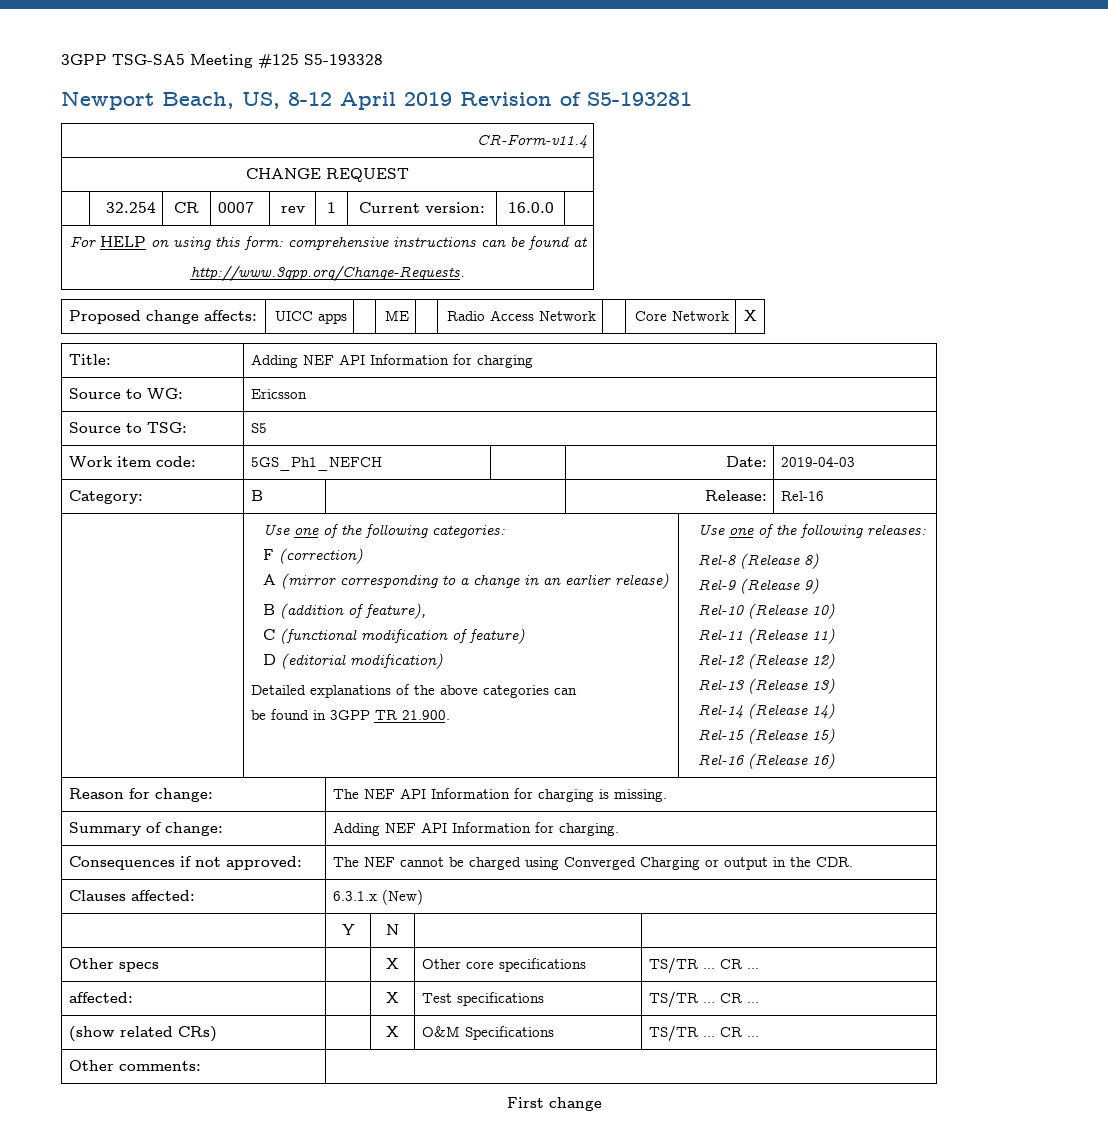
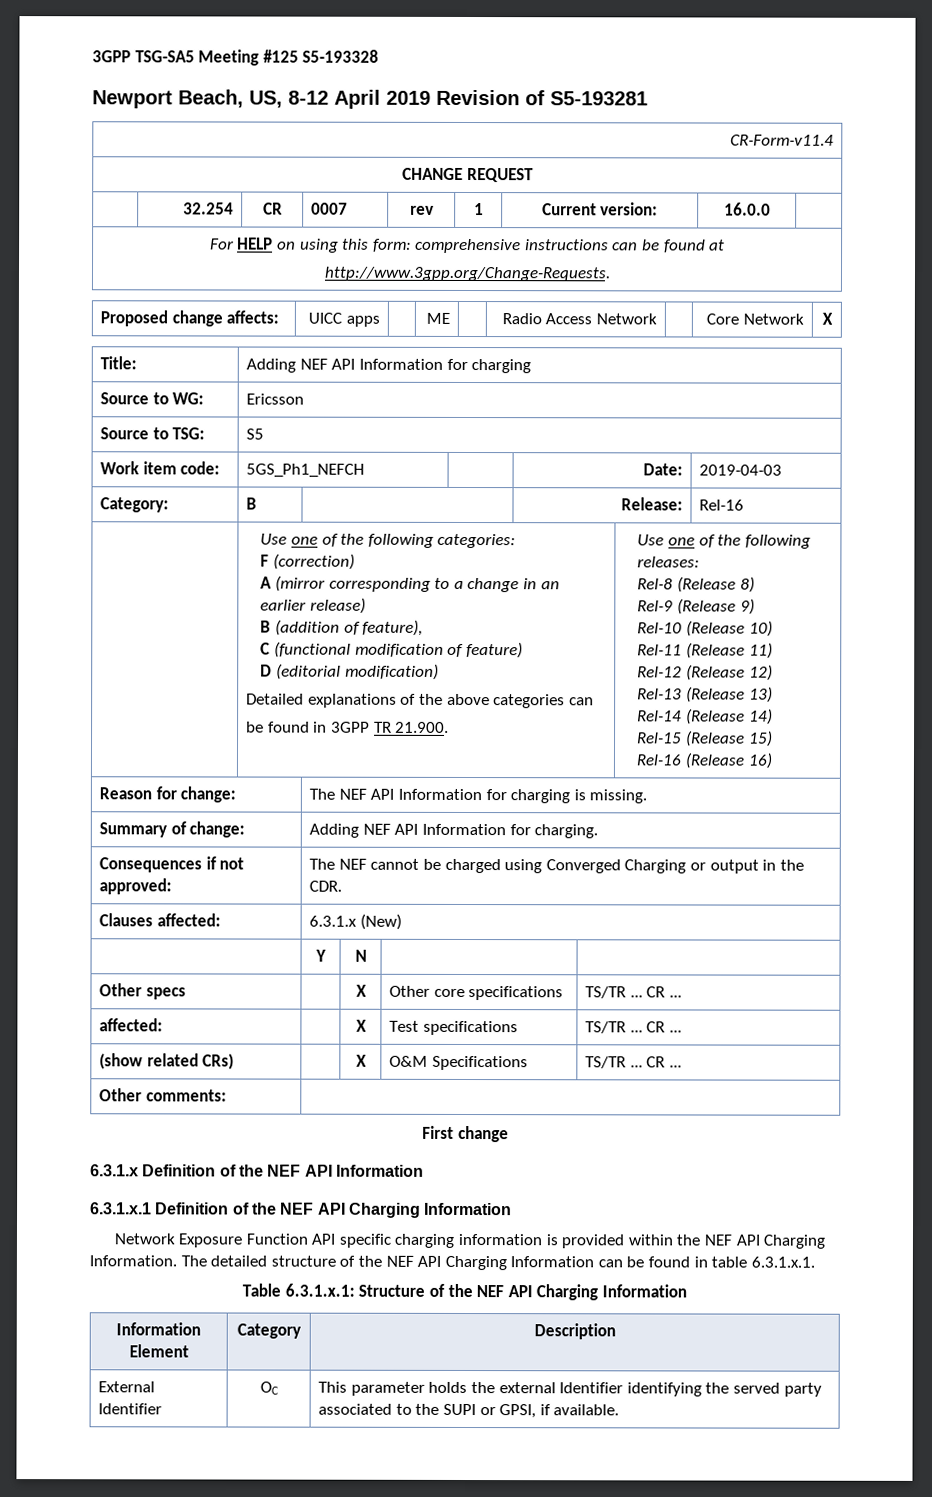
(602, 1104) none -> [90,1164,424,1177] [90,1202,513,1218] [113,1233,826,1249] [89,1255,815,1271] [242,1283,687,1301] [116,1322,201,1336] [128,1344,189,1358] [236,1323,301,1339] [533,1323,616,1340] [98,1381,156,1393] [98,1403,163,1415] [259,1381,279,1395] [318,1381,822,1397] [318,1403,620,1419] // 6.3.1.x Definition of the NEF API Information // 6.3.1.x.1 Definition of the NEF API Charging Information // Network Exposure Function API specific charging information is provided within the NEF API Charging Information. The detailed structure of the NEF API Charging Information can be found in table 6.3.1.x.1. // Table 6.3.1.x.1: Structure of the NEF API Charging Information // Information Element | Category | Description // External Identifier | OC | This parameter holds the external Identifier identifying the served party associated to the SUPI or GPSI, if available.

